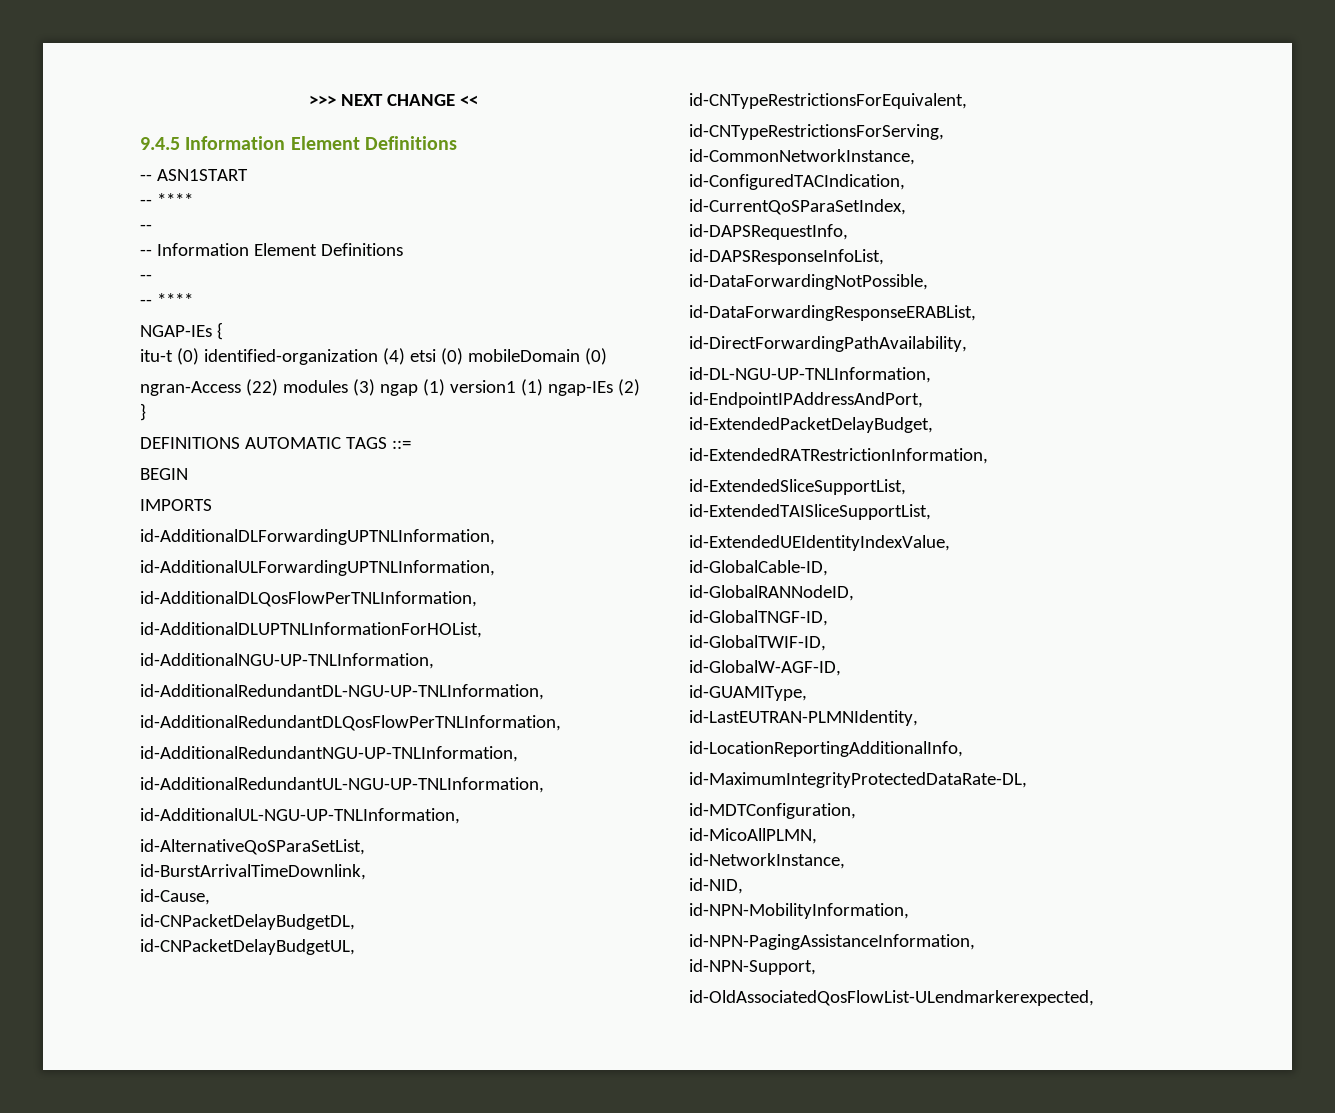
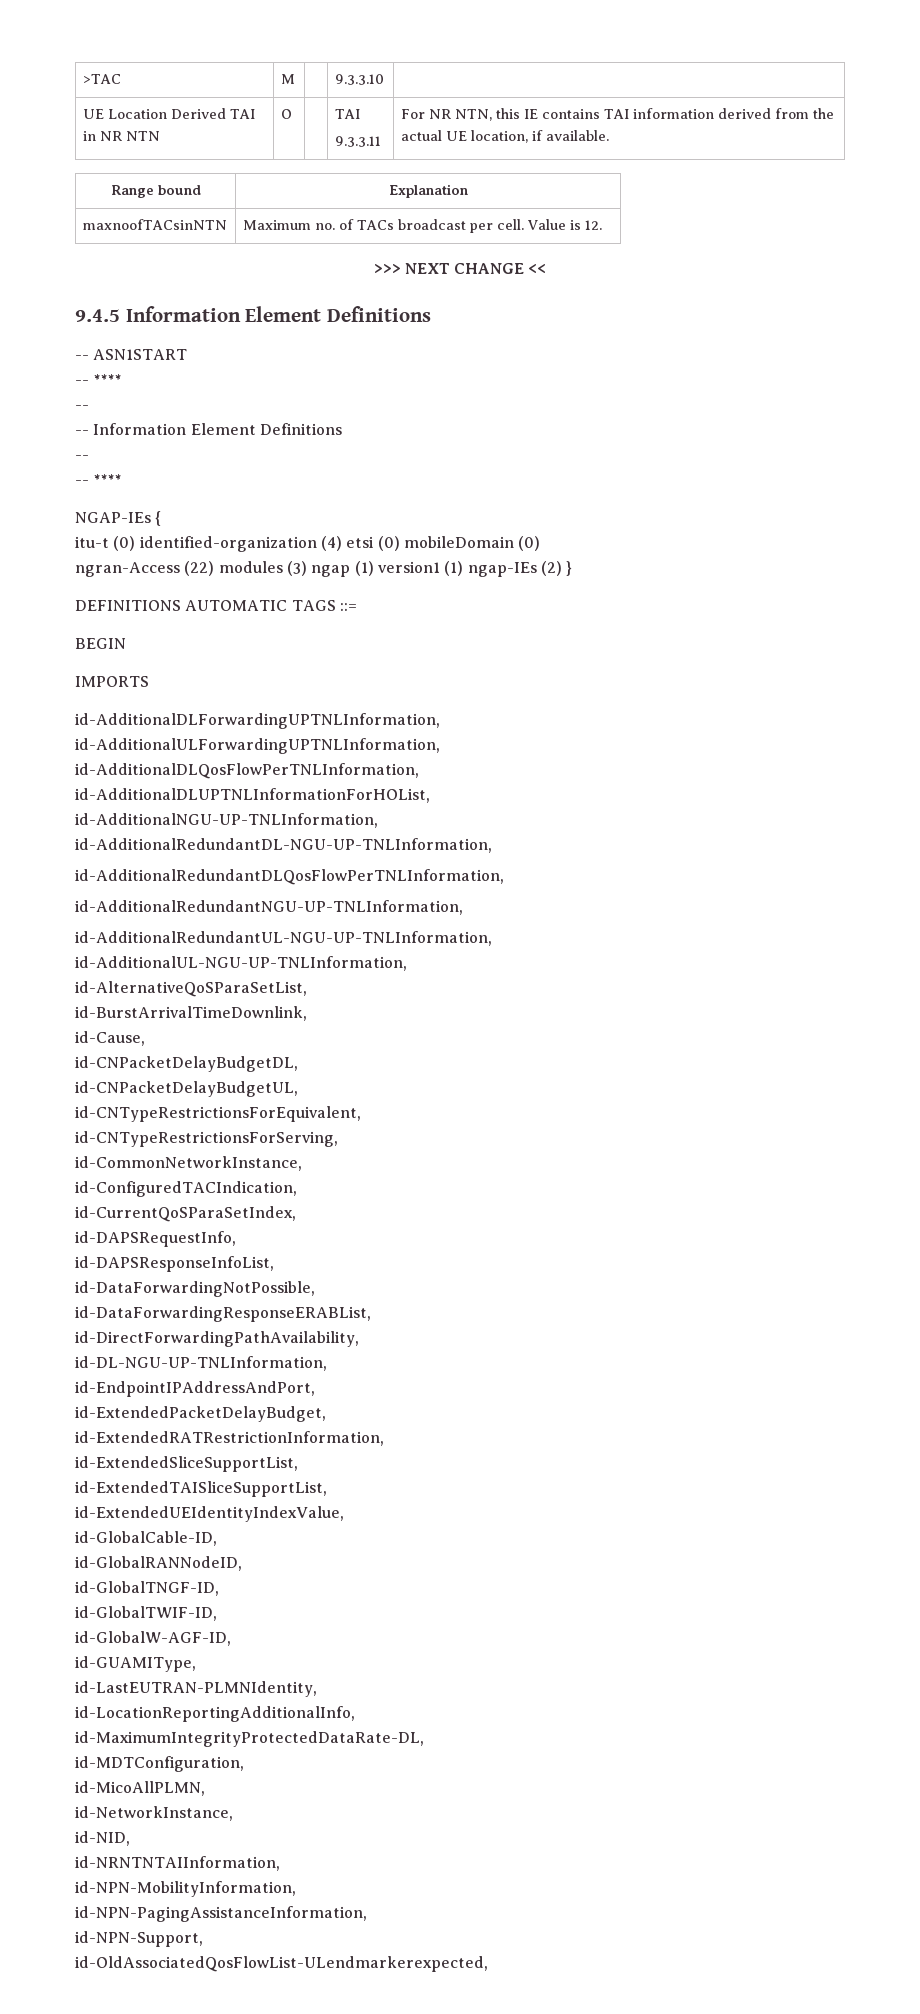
(308, 100) none -> [82,74,121,84] [280,74,295,84] [334,74,384,85] [82,108,255,119] [82,131,160,141] [280,109,292,119] [334,109,360,119] [334,136,381,147] [400,108,834,121] [400,130,609,143] [110,185,201,198] [388,184,468,198] [82,219,227,230] [242,219,602,233] >TAC | M | | 9.3.3.10 | // UE Location Derived TAI in NR NTN | O | | TAI // 9.3.3.11 | For NR NTN, this IE contains TAI information derived from the actual UE location, if available. // Range bound | Explanation // maxnoofTACsinNTN | Maximum no. of TACs broadcast per cell. Value is 12. //
(743, 886) none -> [75,1856,280,1871] // id-NRNTNTAIInformation,

